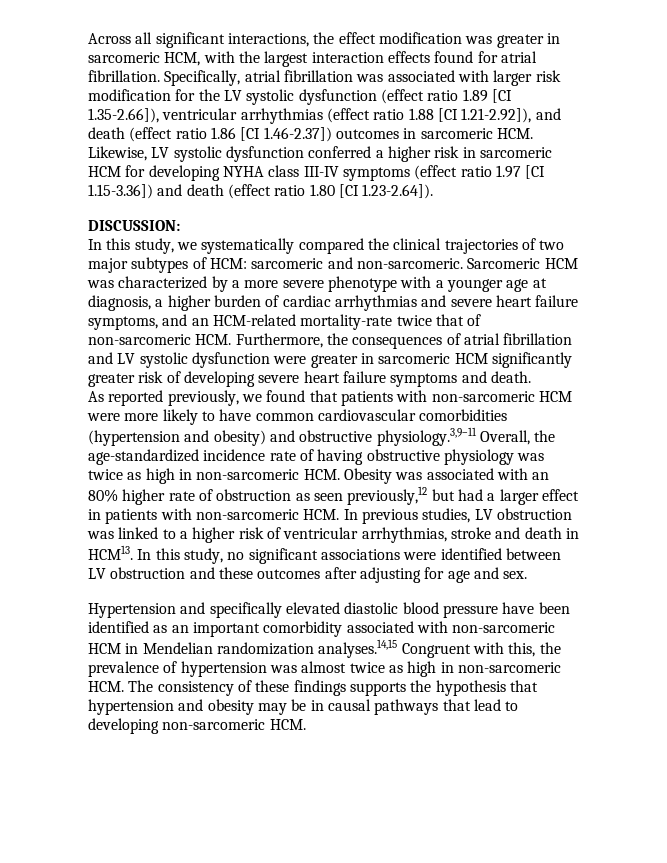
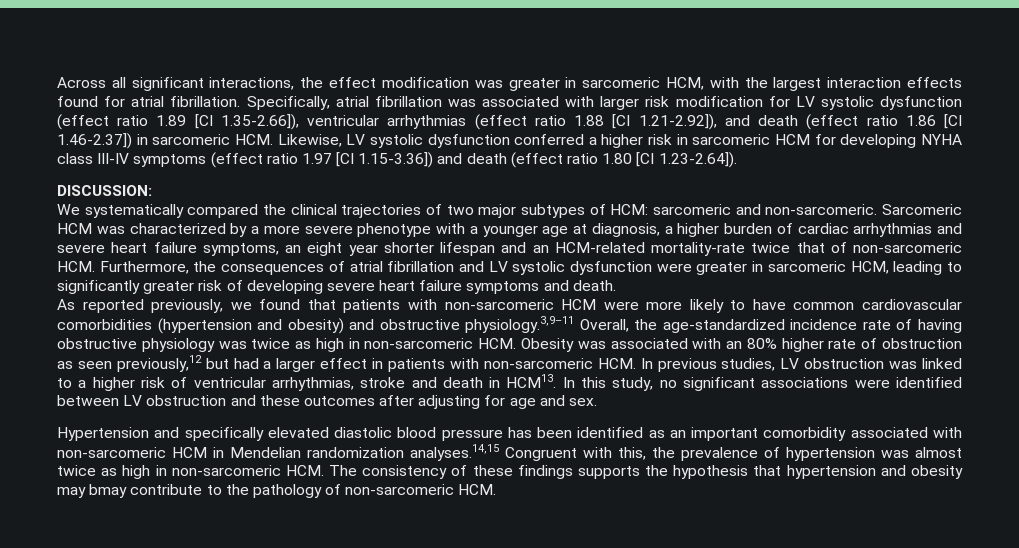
[198,89,220,101] the -> (790, 101) none
[335,129,399,139] outcomes -> (132, 141) none
[88,238,197,254] In this study, we -> [57,204,80,215] We
(158, 323) none -> [285,242,495,256] an eight year shorter lifespan
[454,353,488,364] HCM -> [850,261,963,275] HCM, leading to
[502,602,535,614] have -> [507,427,532,438] has
[291,699,519,715] [88,718,159,734] be in causal pathways that lead to developing -> [89,484,342,498] bmay contribute to the pathology of

